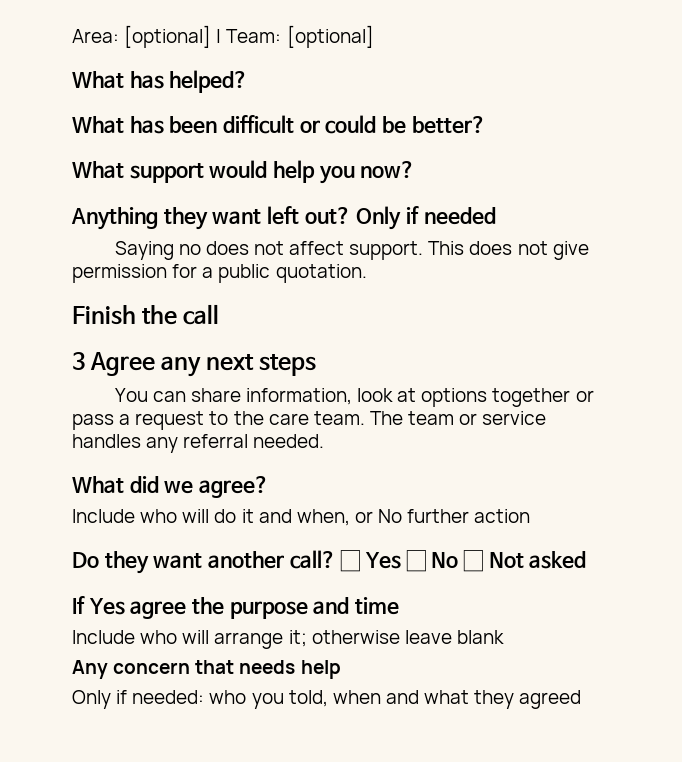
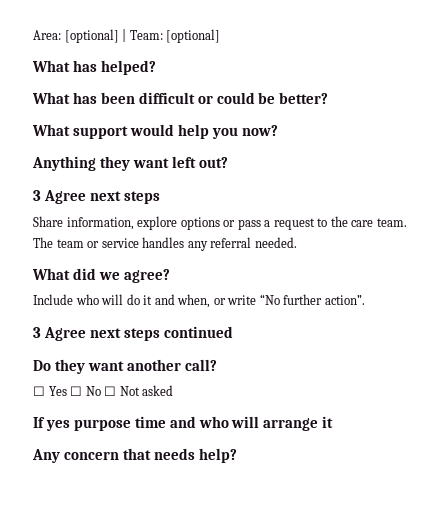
[356,206,496,230] [114,241,589,260] [72,264,367,283] [72,304,220,325] [72,352,202,377] Only if needed // Saying no does not affect support. This does not give permission for a public quotation. // Finish the call // 3 Agree any -> [33,190,87,204] // 3 Agree
[114,388,571,407] You can share information, look at options together -> [33,216,220,230] Share information, explore options
(365, 418) none -> (407, 222) //
[378,509,531,523] No further action -> [227,294,365,305] [33,326,234,341] write “No further action”. // 3 Agree next steps continued
(336, 559) none -> (217, 365) //
[88,597,399,619] [72,630,504,649] [72,660,341,679] [72,690,582,709] Yes agree the purpose and time // Include who will arrange it; otherwise leave blank // Any concern that needs help // Only if needed: who you told, when and what they agreed -> [45,416,334,431] [32,448,237,463] yes purpose time and who will arrange it // Any concern that needs help?

